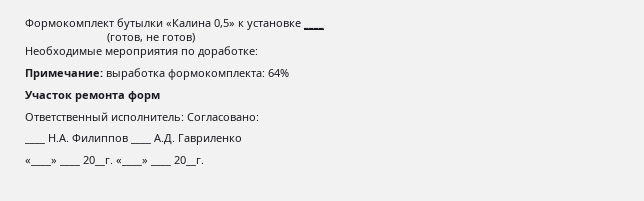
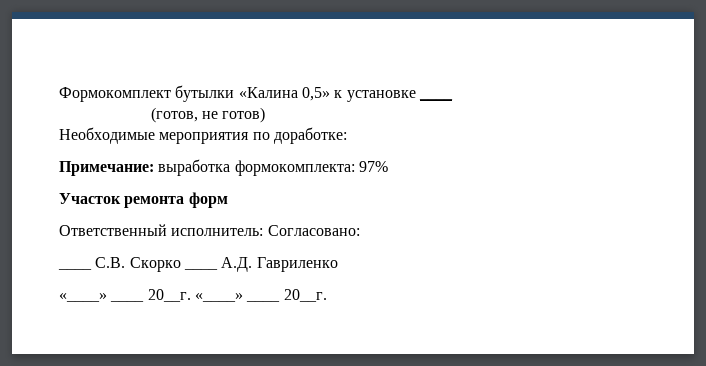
[268,69,289,77] 64% -> [358,161,388,172] 97%
[48,134,128,142] Н.А. Филиппов -> [95,257,181,272] С.В. Скорко

